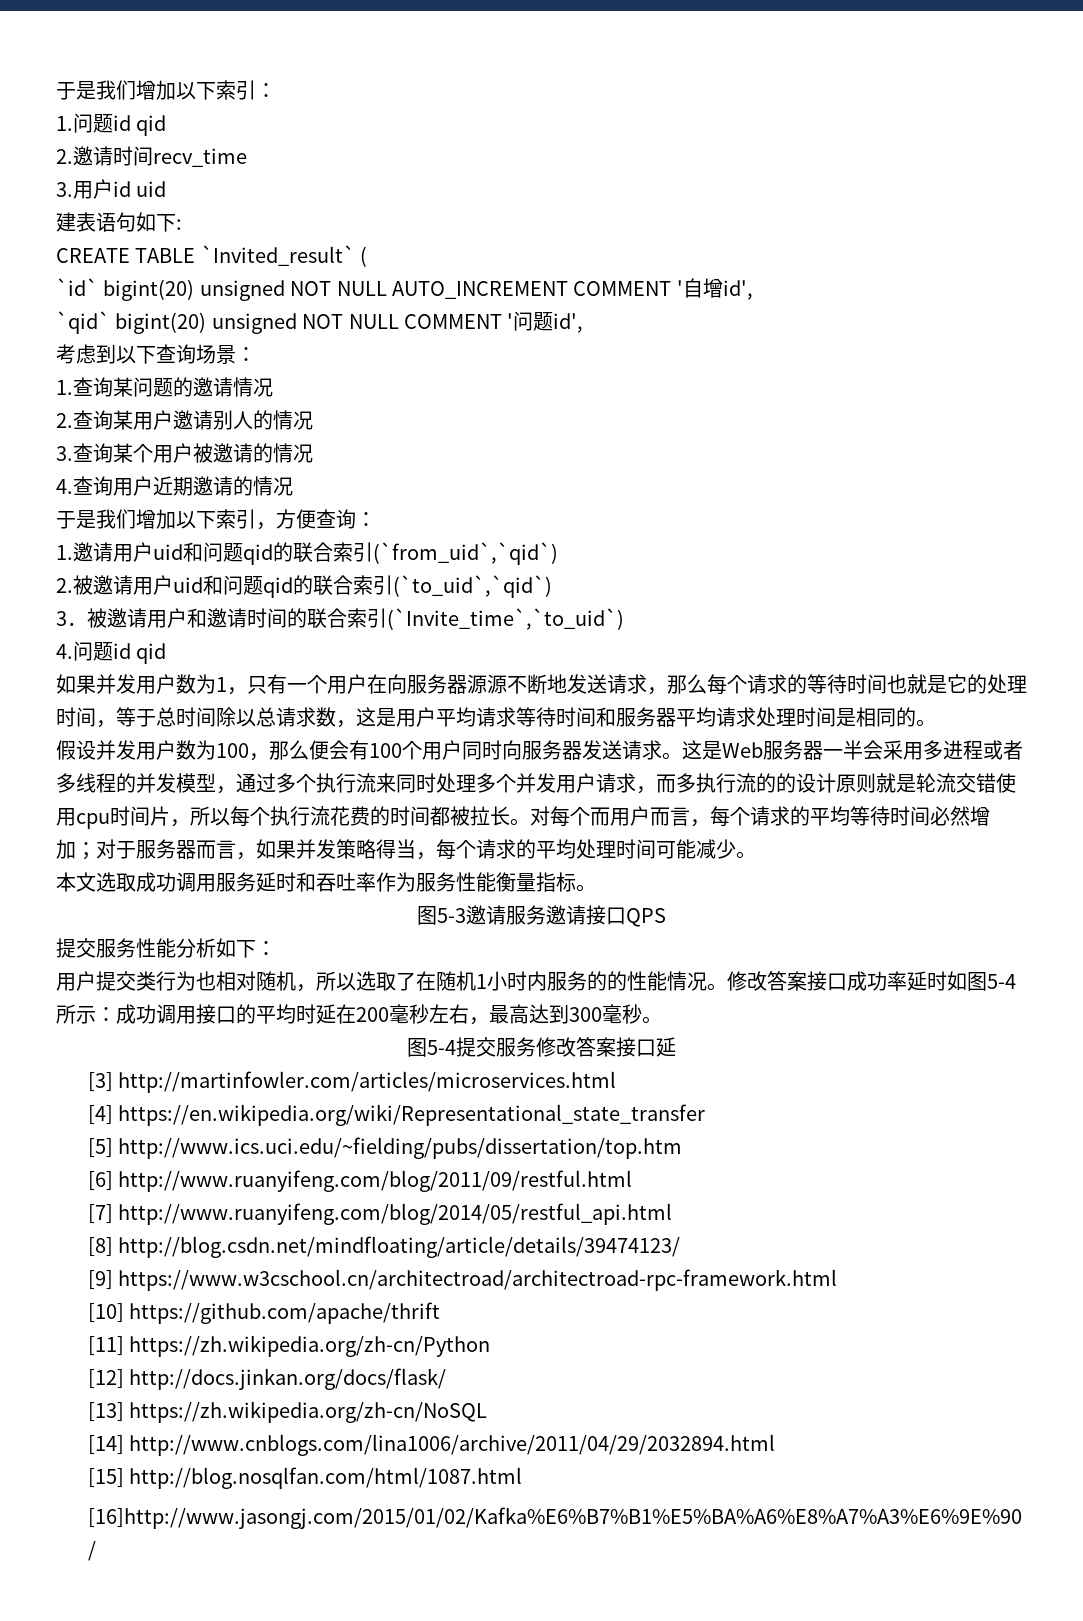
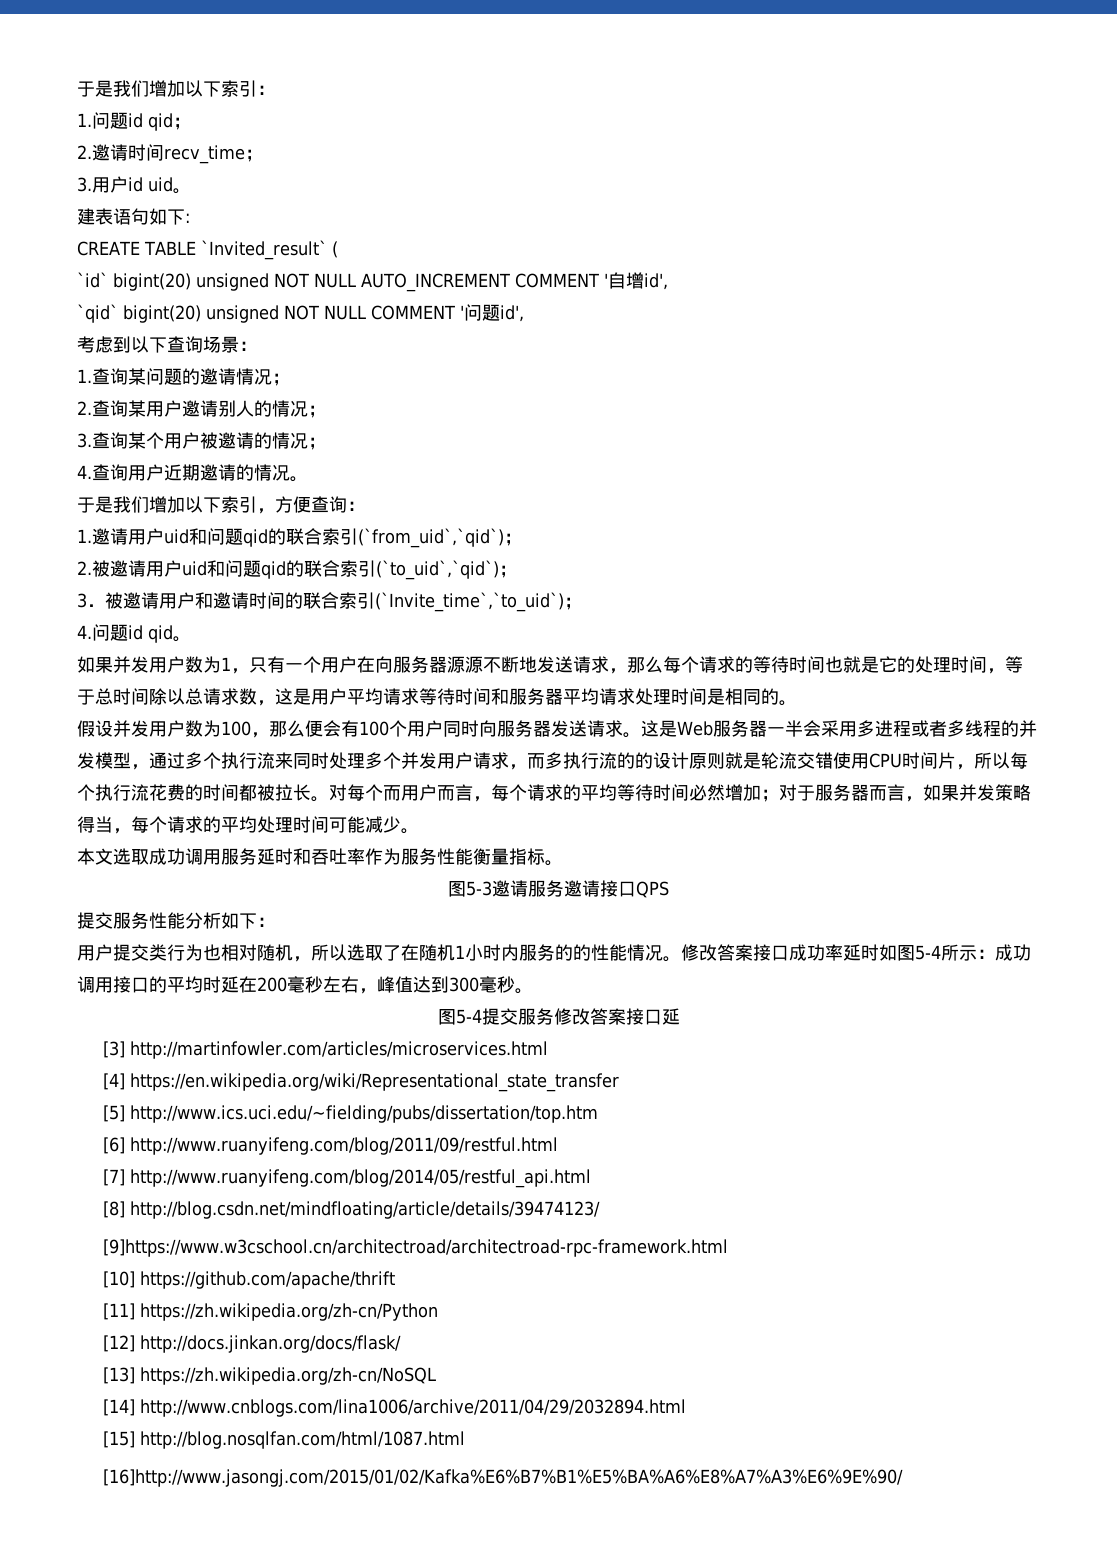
(167, 125) none -> [173,117,191,130] ；
(247, 157) none -> [245,149,263,162] ；
(167, 189) none -> [173,188,191,194] 。
(273, 387) none -> [272,373,290,386] ；
(313, 420) none -> [308,405,326,418] ；
(313, 453) none -> [308,437,326,450] ；
(293, 486) none -> [290,476,308,482] 。
(558, 553) none -> [504,533,522,546] ；
(552, 586) none -> [499,565,517,578] ；
(624, 619) none -> [564,597,582,610] ；
(167, 653) none -> [173,636,191,642] 。
[76,813,110,829] cpu -> [869,753,902,768] CPU
[489,1004,529,1024] 最高 -> [377,976,413,993] 峰值
[88,1269,838,1291] [9] https://www.w3cschool.cn/architectroad/architectroad-rpc-framework.html -> [102,1239,728,1257] [9]https://www.w3cschool.cn/architectroad/architectroad-rpc-framework.html

